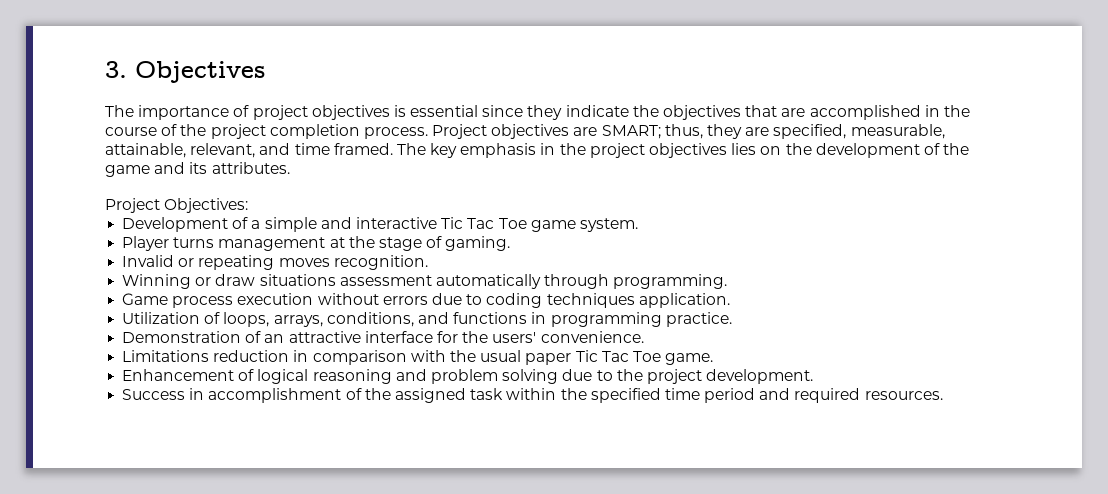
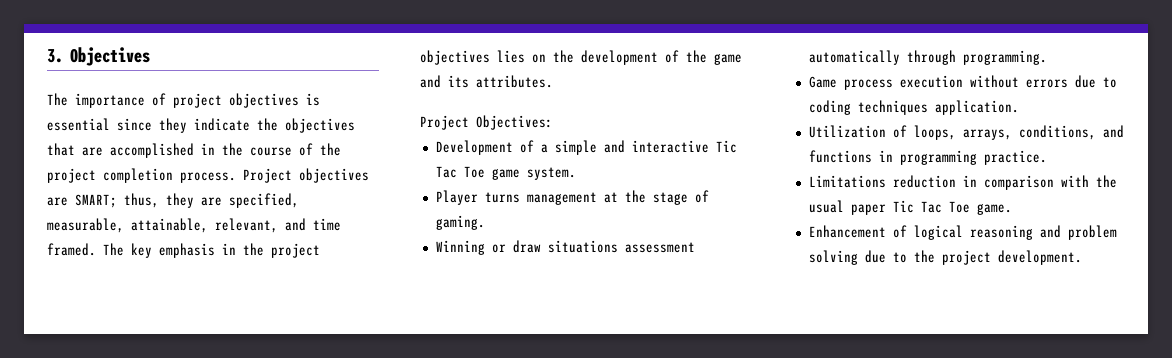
[122,255,428,270] // Invalid or repeating moves recognition. -> (485, 222) none
[122,331,644,343] // Demonstration of an attractive interface for the users' convenience. -> (1047, 157) none
[122,388,943,403] // Success in accomplishment of the assigned task within the specified time period and required resources. -> (1082, 257) none

